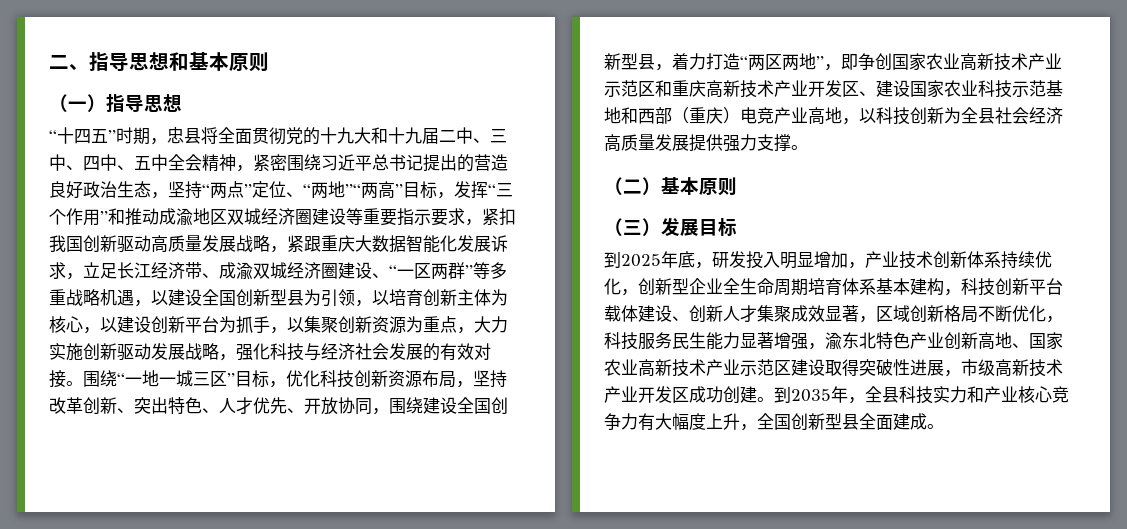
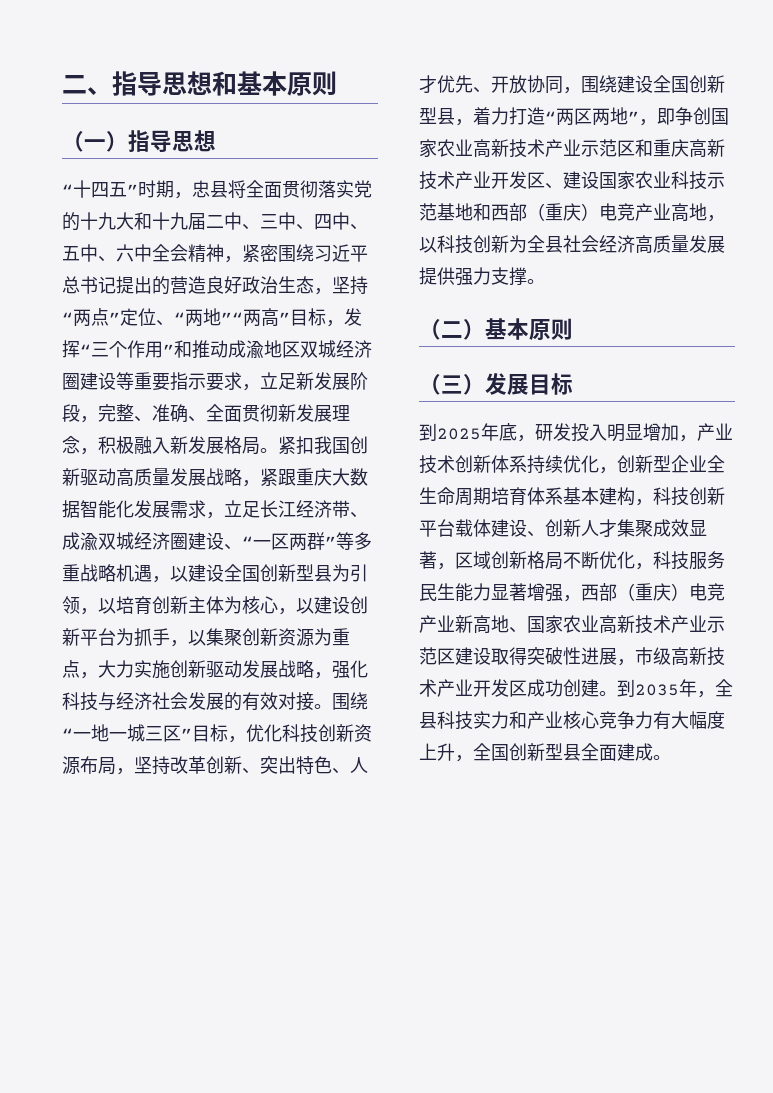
(286, 136) none -> [318,180,354,198] 落实
(168, 162) none -> [98,244,152,262] 、六中
(482, 222) none -> [260,372,368,390] [62,404,350,423] [62,436,278,455] 立足新发展阶段，完整、准确、全面贯彻新发展理念，积极融入新发展格局。
[491,235,508,252] 诉 -> [170,501,188,518] 需
[825,332,961,350] 渝东北特色产业创 -> [581,583,725,601] [419,615,455,633] 西部（重庆）电竞产业

